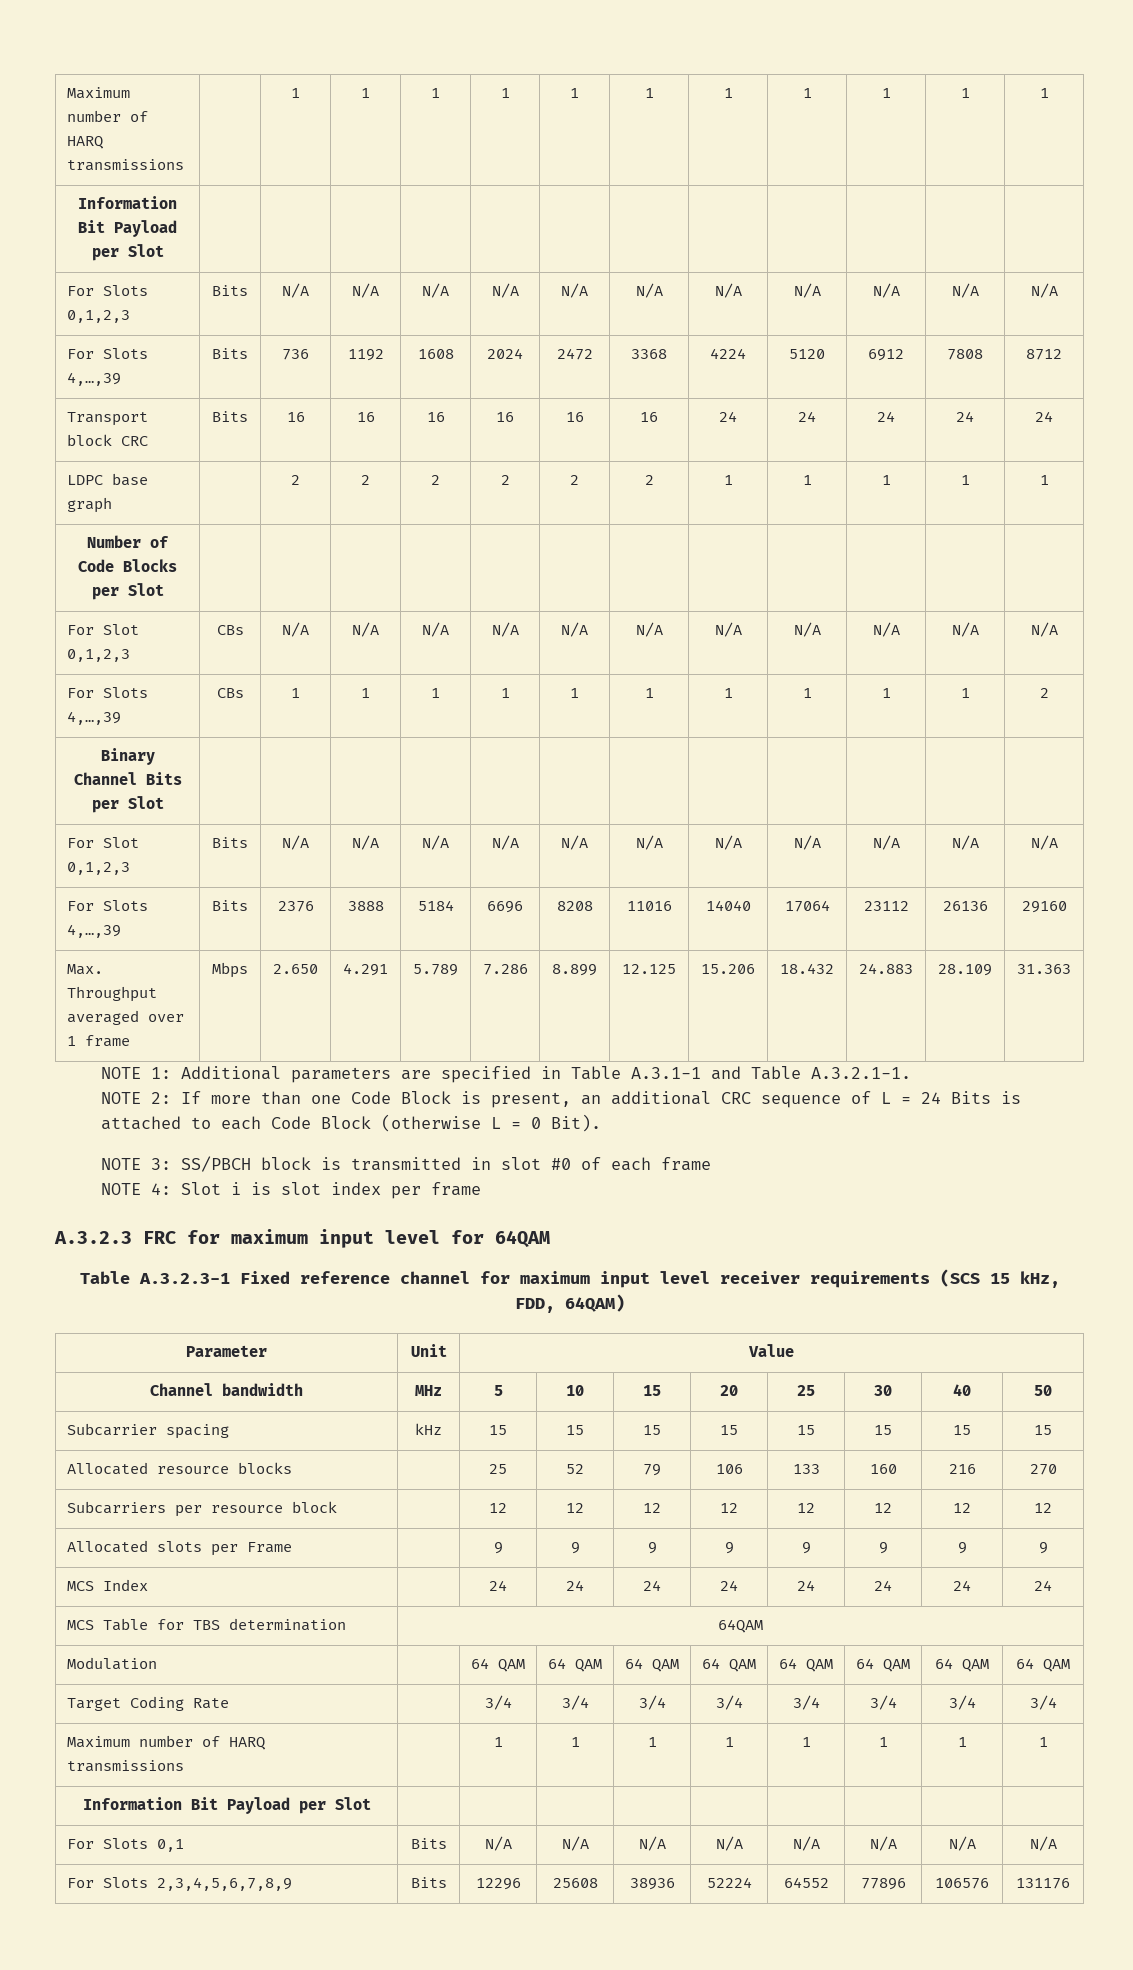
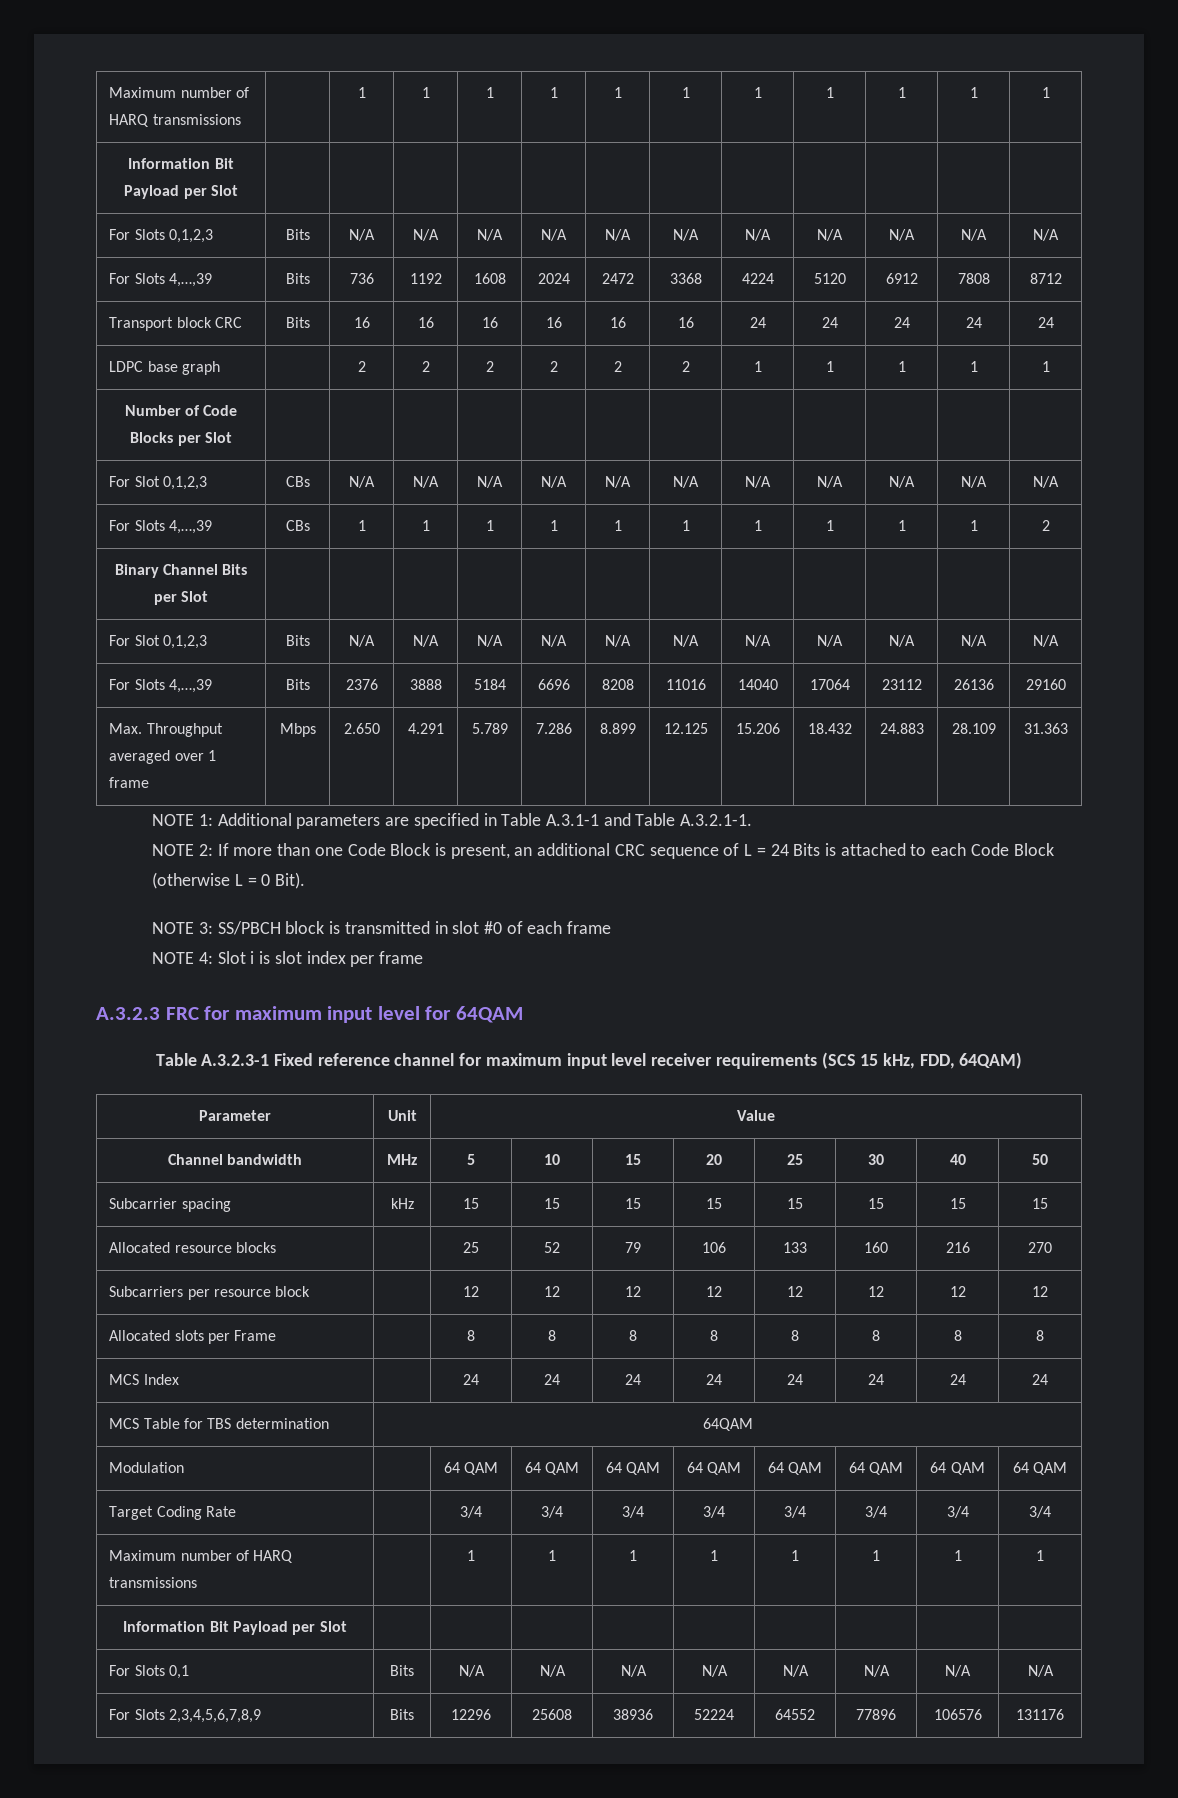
[493,1542,503,1554] [570,1542,580,1554] [647,1542,657,1554] [724,1542,734,1554] [801,1542,811,1554] [878,1542,888,1554] [957,1542,967,1554] [1038,1542,1048,1554] 9 | 9 | 9 | 9 | 9 | 9 | 9 | 9 -> [467,1330,475,1341] [548,1330,556,1341] [629,1330,637,1341] [710,1330,718,1341] [791,1330,799,1341] [872,1330,880,1341] [953,1330,962,1341] [1036,1330,1044,1341] 8 | 8 | 8 | 8 | 8 | 8 | 8 | 8

